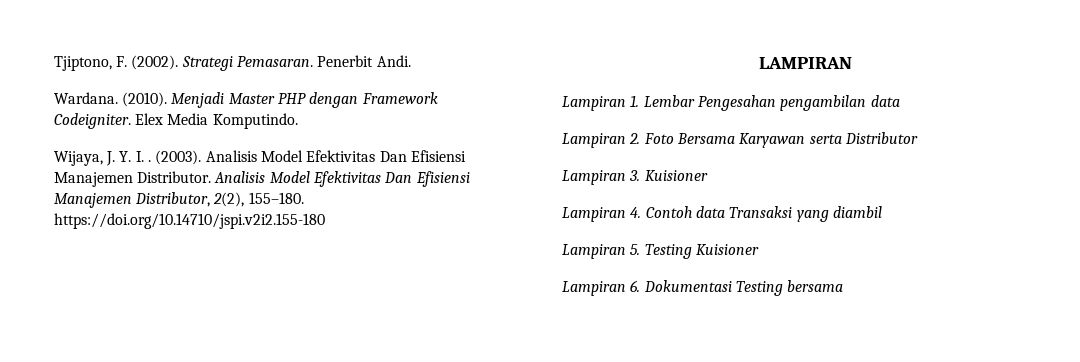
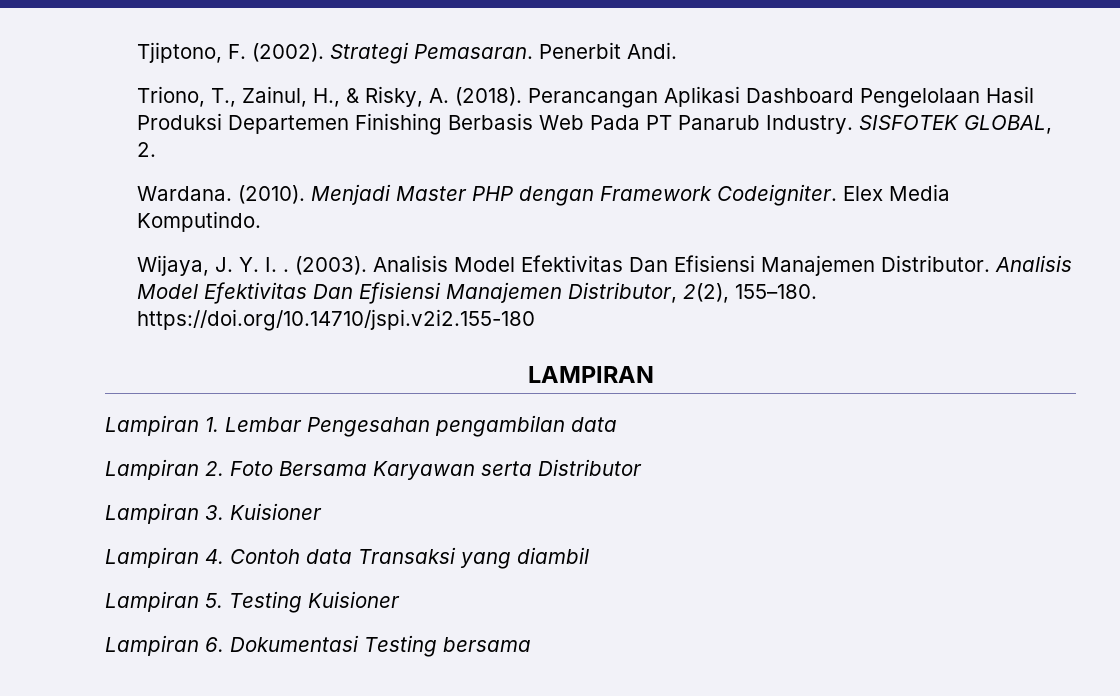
(411, 61) none -> [136,86,1034,108] [136,113,1052,135] [136,142,156,157] // Triono, T., Zainul, H., & Risky, A. (2018). Perancangan Aplikasi Dashboard Pengelolaan Hasil Produksi Departemen Finishing Berbasis Web Pada PT Panarub Industry. SISFOTEK GLOBAL, 2.

